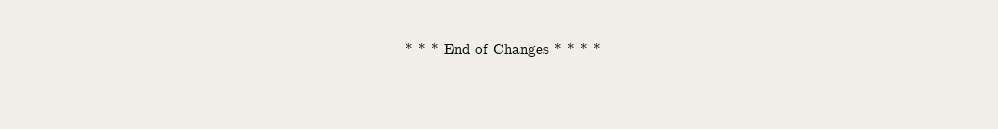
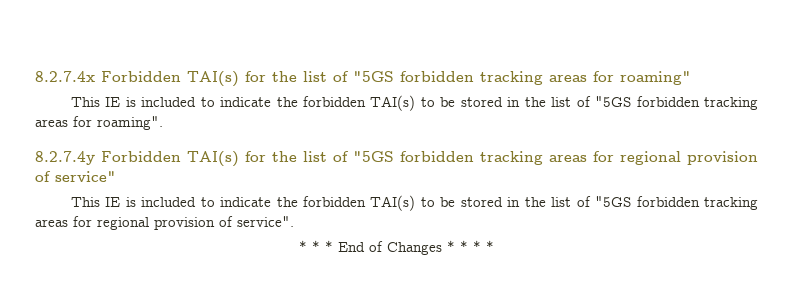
(404, 48) none -> [35,71,691,87] [70,95,759,111] [35,116,163,130] [35,151,758,167] [35,171,116,182] [70,195,759,211] [35,216,294,230] 8.2.7.4x Forbidden TAI(s) for the list of "5GS forbidden tracking areas for roaming" // This IE is included to indicate the forbidden TAI(s) to be stored in the list of "5GS forbidden tracking areas for roaming". // 8.2.7.4y Forbidden TAI(s) for the list of "5GS forbidden tracking areas for regional provision of service" // This IE is included to indicate the forbidden TAI(s) to be stored in the list of "5GS forbidden tracking areas for regional provision of service". //

